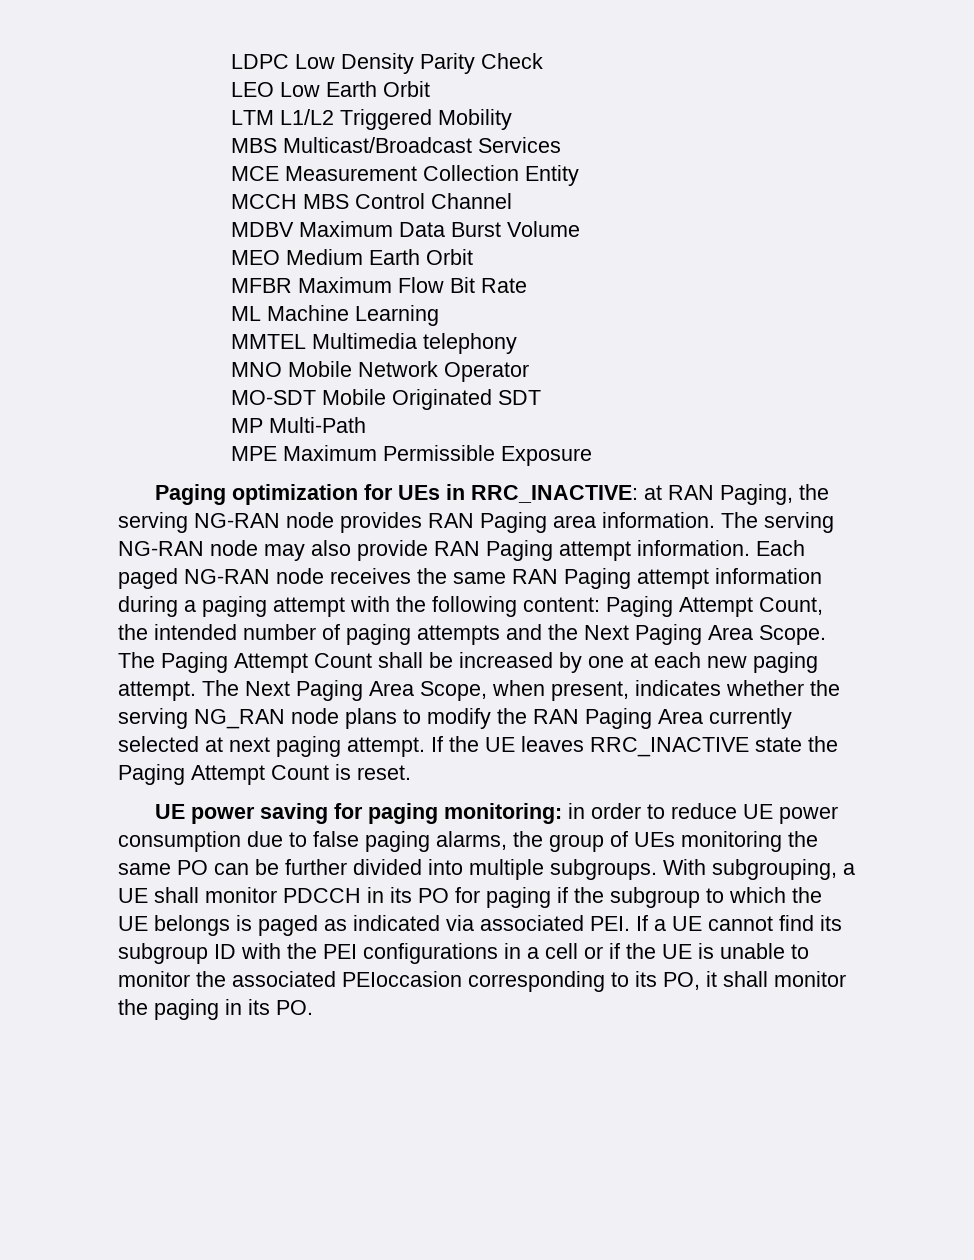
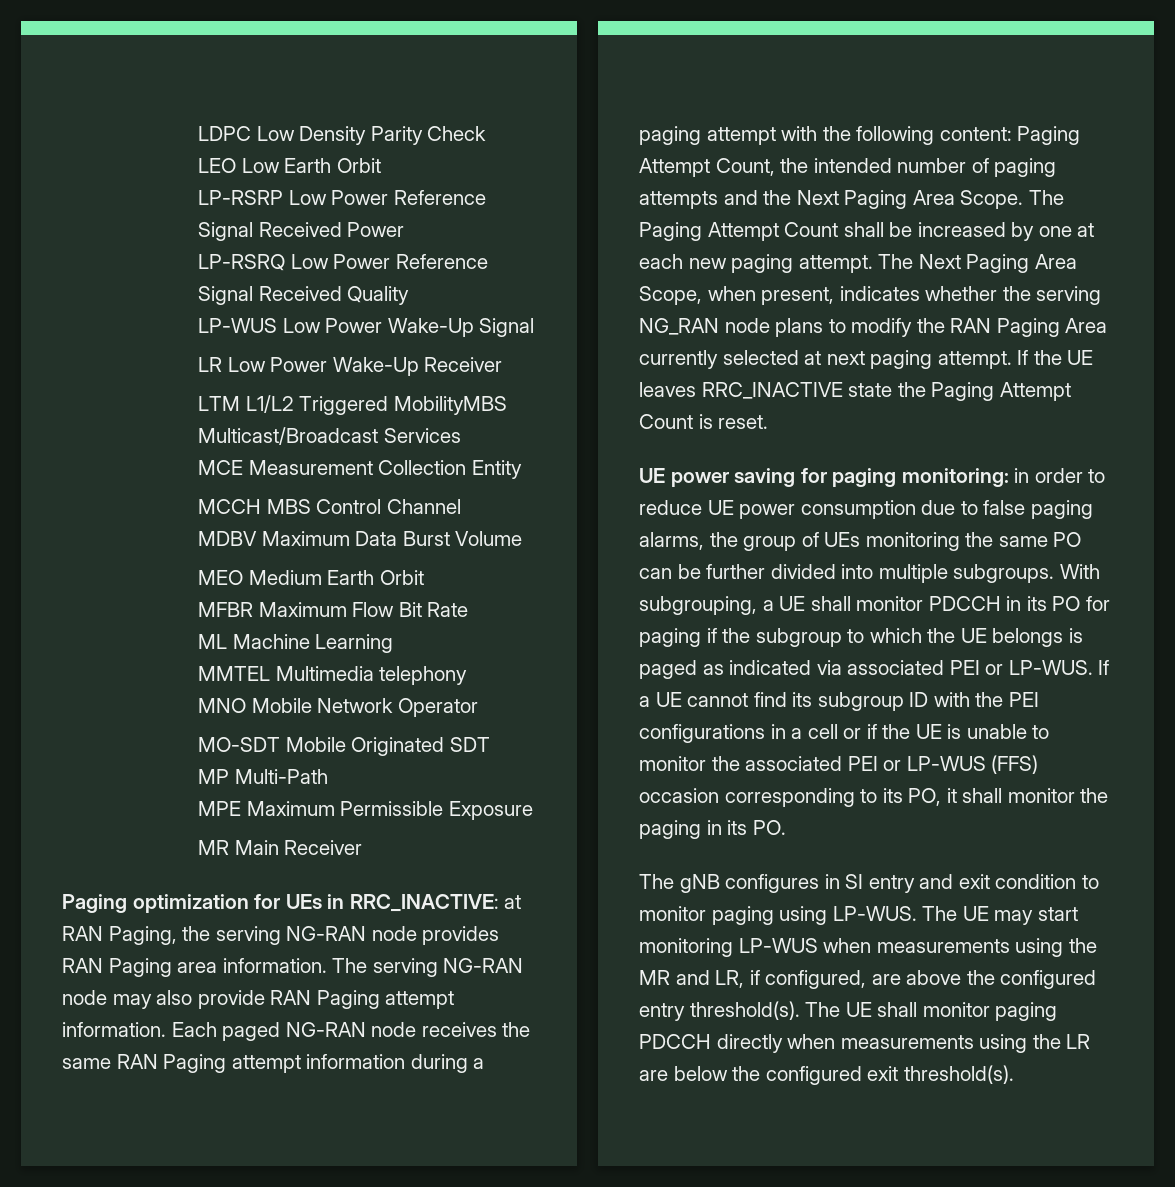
(430, 89) none -> [198,190,486,205] [198,222,405,241] [198,254,488,271] [198,286,410,305] [198,318,535,337] [198,357,503,376] // LP-RSRP Low Power Reference Signal Received Power // LP-RSRQ Low Power Reference Signal Received Quality // LP-WUS Low Power Wake-Up Signal // LR Low Power Wake-Up Receiver
[437,109,512,130] [230,138,277,153] Mobility // MBS -> [393,396,507,415] MobilityMBS
(592, 456) none -> [198,840,363,855] // MR Main Receiver
[590,916,630,931] PEI. -> [949,660,1093,675] PEI or LP-WUS.
[342,971,462,987] PEIoccasion -> [847,755,1039,774] [639,788,719,803] PEI or LP-WUS (FFS) occasion
(313, 1007) none -> [639,874,1099,893] [639,906,1078,925] [639,938,1097,957] [639,970,1097,989] [639,1001,1058,1021] [639,1034,1091,1053] [639,1065,1014,1085] // The gNB configures in SI entry and exit condition to monitor paging using LP-WUS. The UE may start monitoring LP-WUS when measurements using the MR and LR, if configured, are above the configured entry threshold(s). The UE shall monitor paging PDCCH directly when measurements using the LR are below the configured exit threshold(s).

